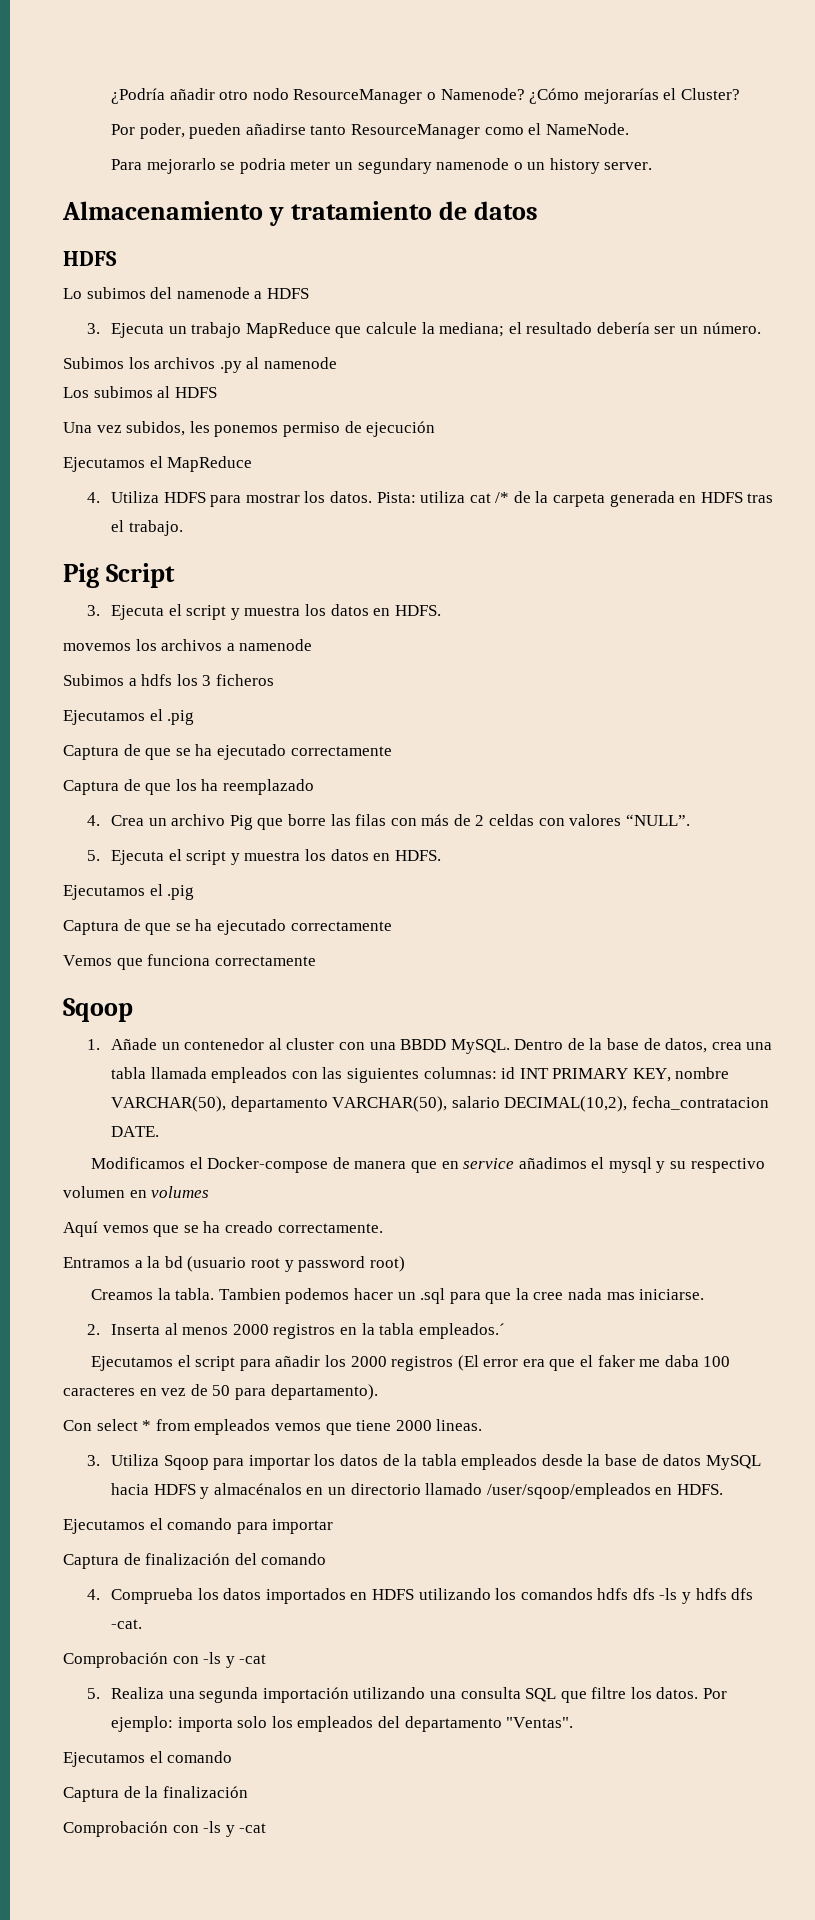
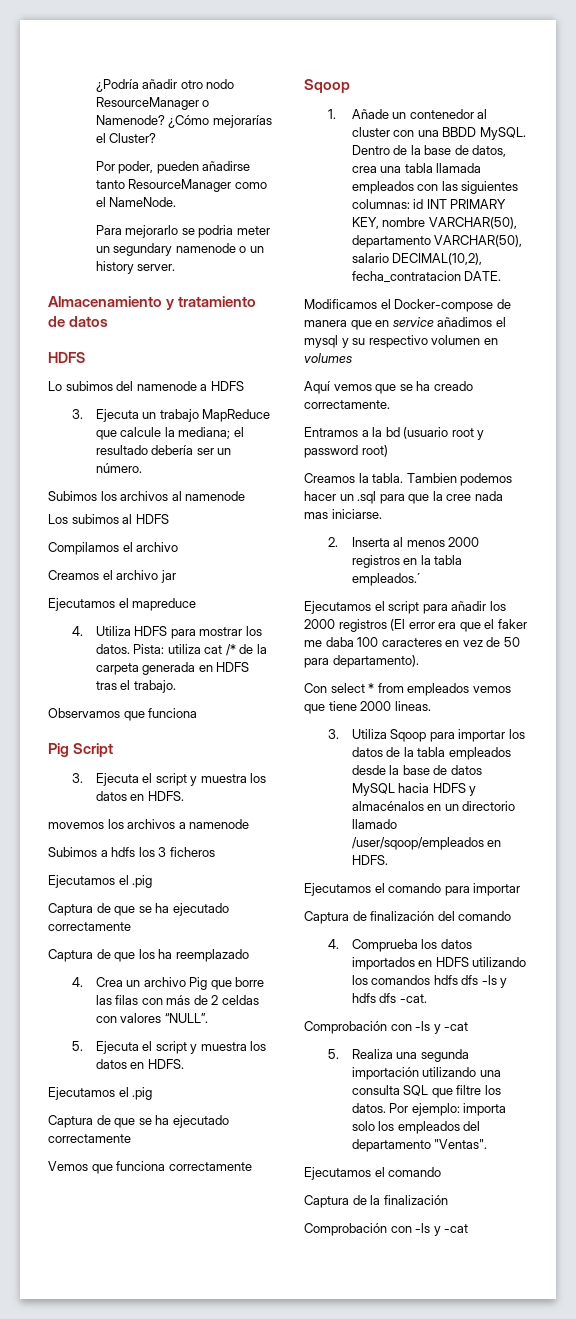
[219,361,242,373] .py -> (169, 496) none
[63,421,436,437] [63,456,253,472] Una vez subidos, les ponemos permiso de ejecución // Ejecutamos el MapReduce -> [48,542,179,555] [48,570,176,583] [48,598,197,611] Compilamos el archivo // Creamos el archivo jar // Ejecutamos el mapreduce
(183, 528) none -> [48,708,198,721] // Observamos que funciona

